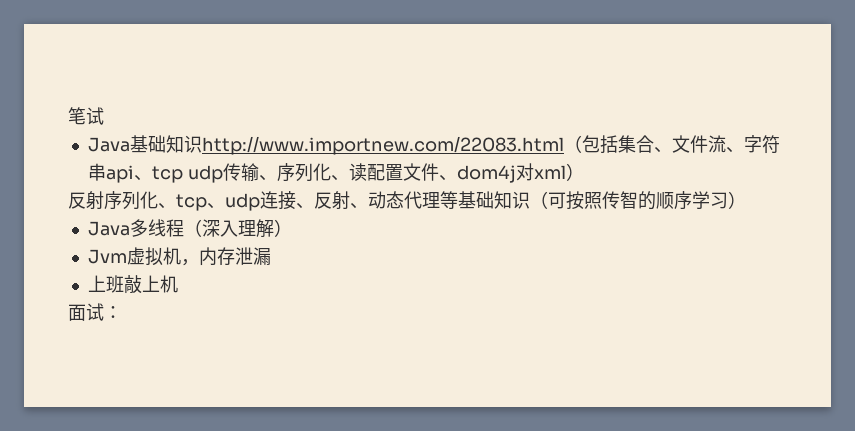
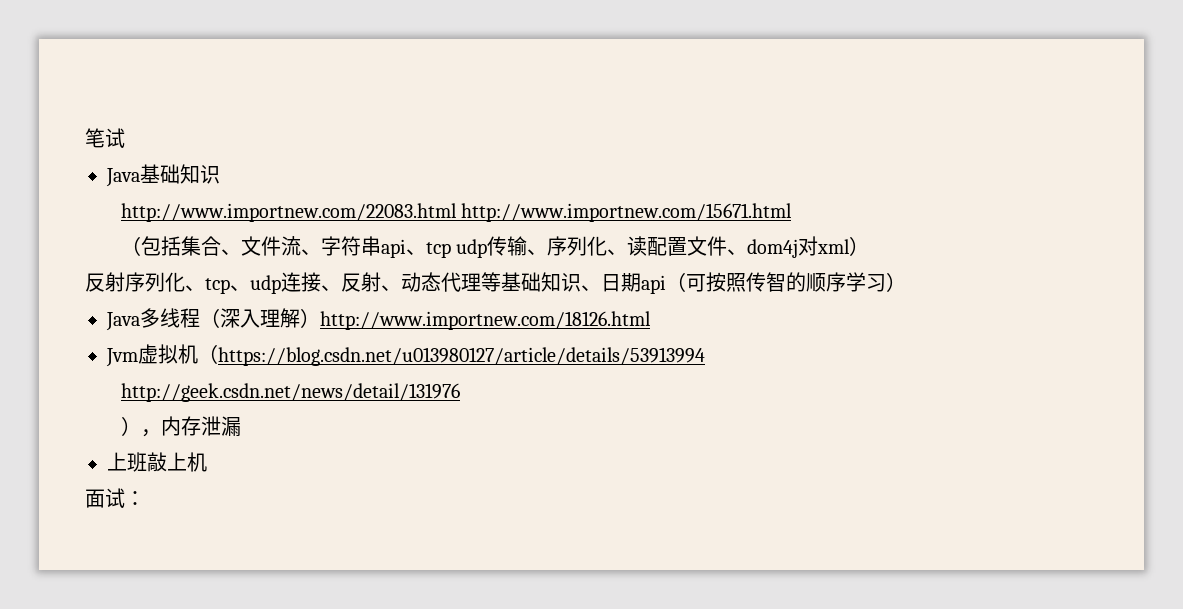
[201,136,564,155] http://www.importnew.com/22083.html -> [120,203,793,222] // http://www.importnew.com/22083.html http://www.importnew.com/15671.html //
(530, 200) none -> [581,273,666,294] 、日期api
(292, 228) none -> [320,311,651,330] http://www.importnew.com/18126.html
(181, 256) none -> [198,344,705,366] [120,383,460,402] [120,416,141,436] （https://blog.csdn.net/u013980127/article/details/53913994 // http://geek.csdn.net/news/detail/131976 // ）

